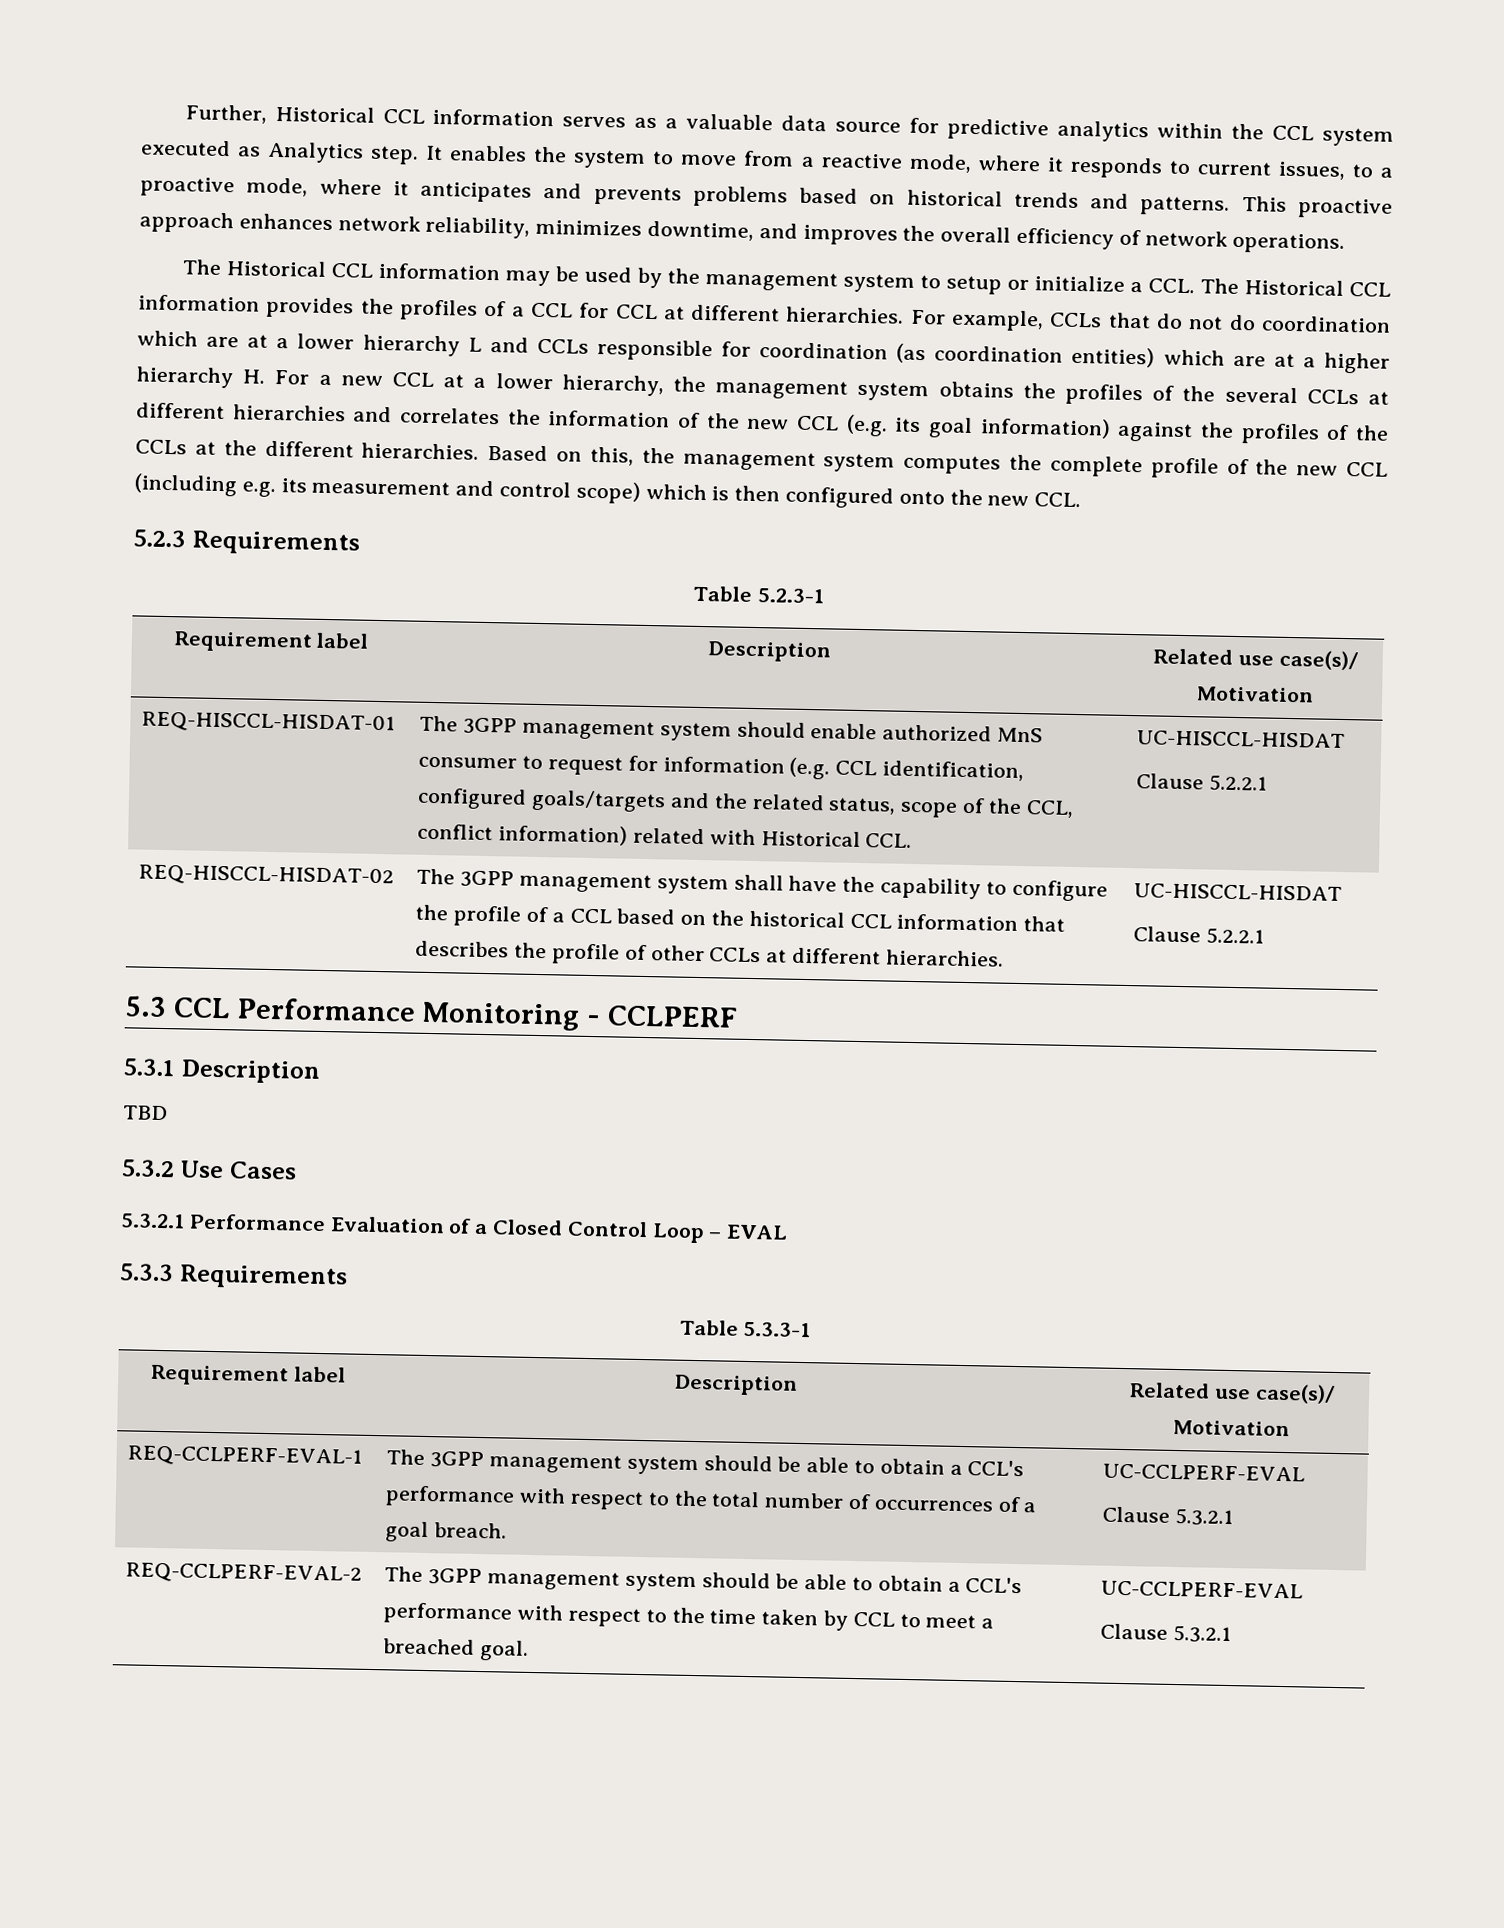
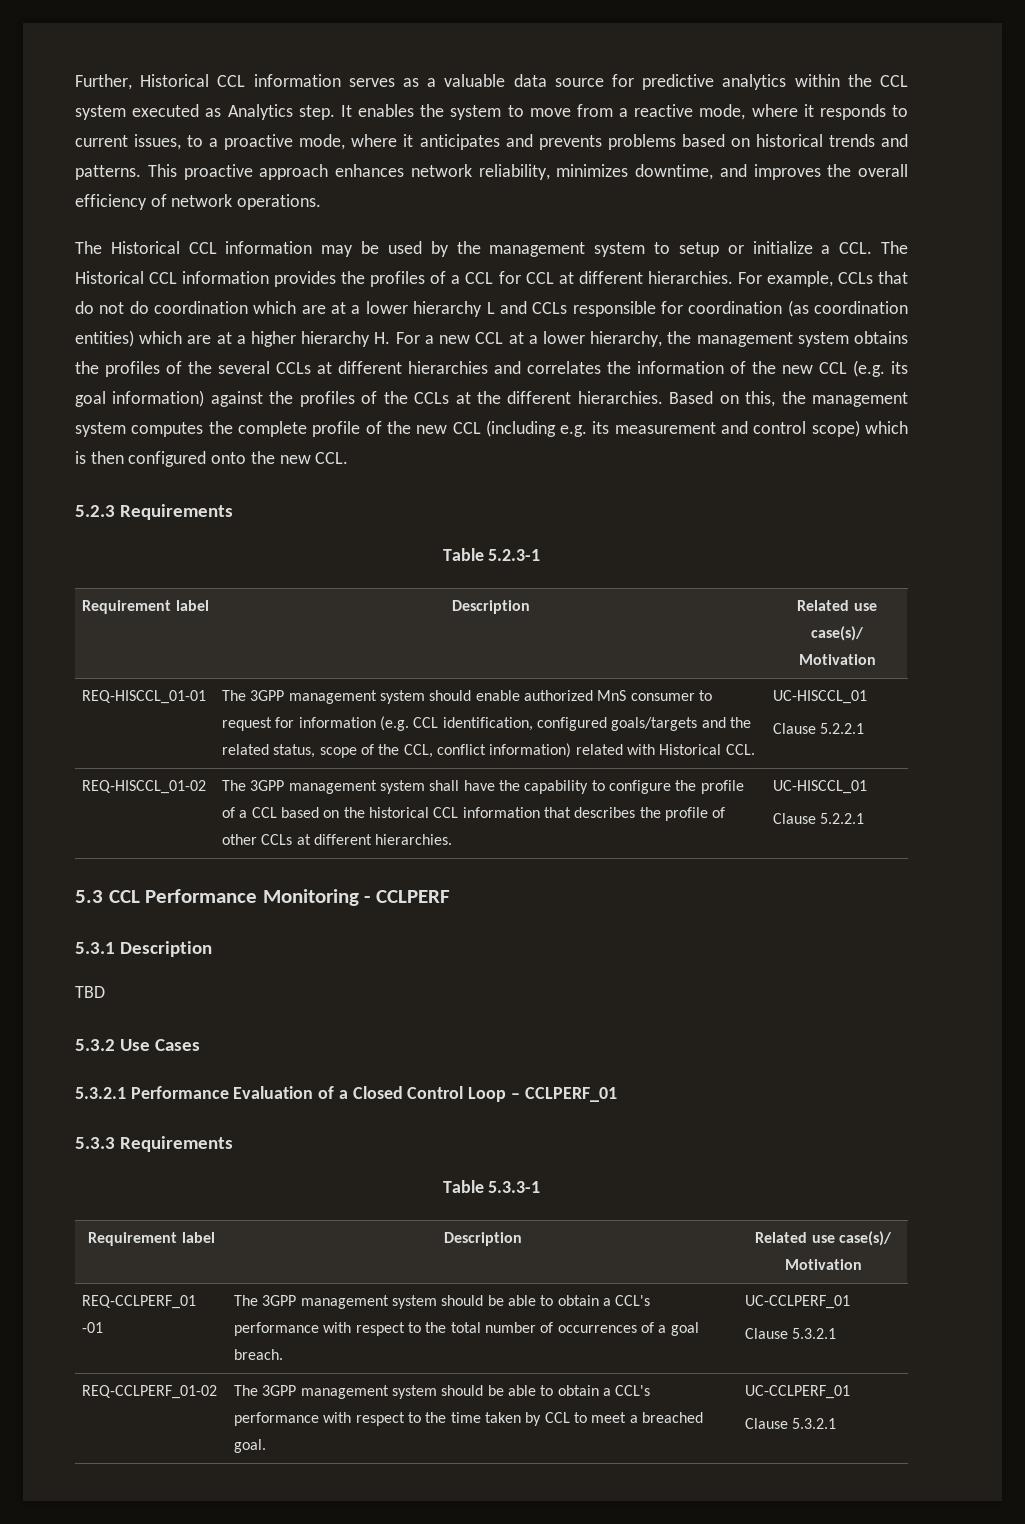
[141,711,396,735] REQ-HISCCL-HISDAT-01 -> [82,690,207,704] REQ-HISCCL_01-01
[1137,730,1346,749] [1136,773,1268,792] [138,864,395,888] UC-HISCCL-HISDAT // Clause 5.2.2.1 // REQ-HISCCL-HISDAT-02 -> [773,690,868,704] [773,723,865,734] [82,780,207,794] UC-HISCCL_01 // Clause 5.2.2.1 // REQ-HISCCL_01-02
[1134,883,1343,902] UC-HISCCL-HISDAT -> [773,780,868,794] UC-HISCCL_01
[726,1224,789,1240] EVAL -> [524,1087,617,1102] CCLPERF_01
[127,1445,363,1468] REQ-CCLPERF-EVAL-1 -> [82,1295,197,1309] [82,1322,104,1333] REQ-CCLPERF_01 -01
[1103,1463,1306,1482] UC-CCLPERF-EVAL -> [745,1295,851,1309] UC-CCLPERF_01
[125,1562,363,1585] REQ-CCLPERF-EVAL-2 -> [82,1385,218,1399] REQ-CCLPERF_01-02
[1101,1580,1304,1599] UC-CCLPERF-EVAL -> [745,1385,851,1399] UC-CCLPERF_01

